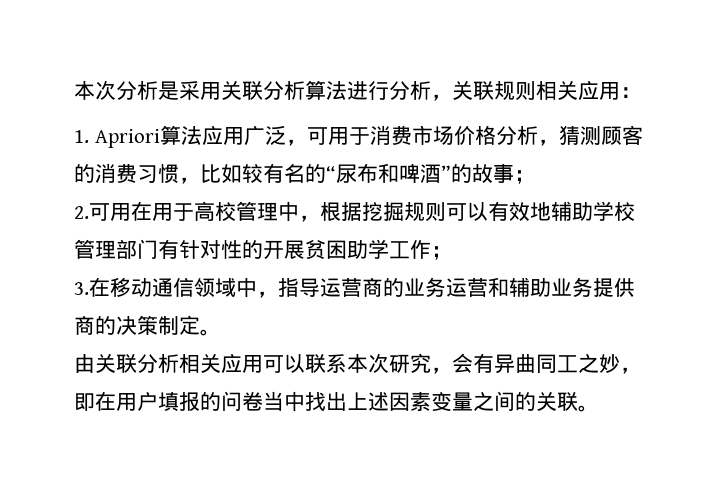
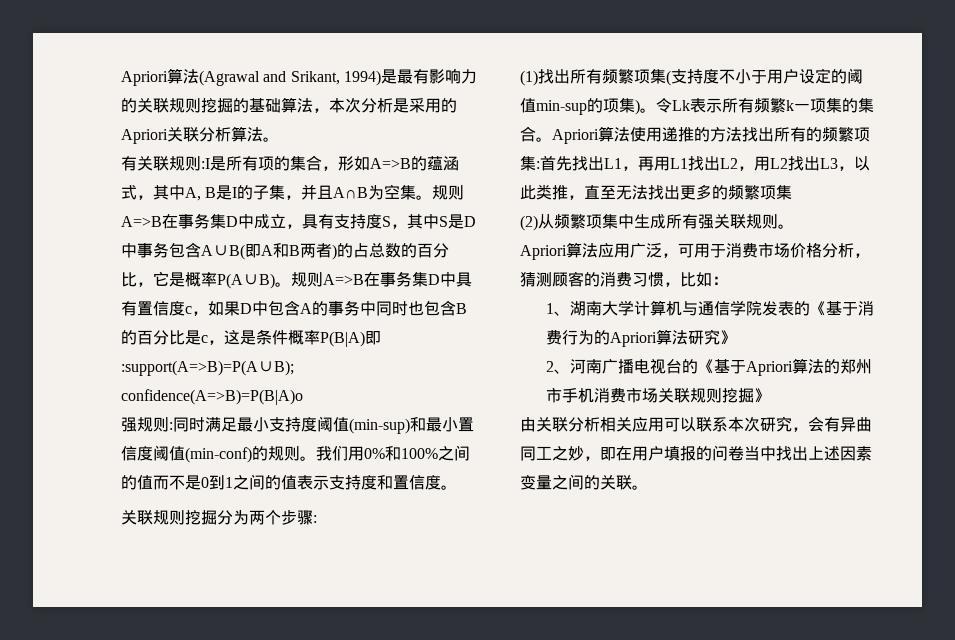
(74, 90) none -> [121,68,477,86] [121,97,329,113] Apriori算法(Agrawal and Srikant, 1994)是最有影响力的关联规则挖掘的基础算法，
(221, 91) none -> [441,98,457,113] [121,129,168,144] 的Apriori
[347,80,641,101] [74,130,89,143] 进行分析，关联规则相关应用： // 1. -> [263,137,279,142] [121,155,459,171] [121,184,465,201] [121,213,476,229] [121,242,449,260] [121,271,472,289] [121,300,467,316] [121,329,381,347] [121,360,294,376] [121,389,303,405] [121,416,474,434] [121,445,470,463] [121,474,457,490] [121,510,317,525] [520,68,863,86] [520,98,874,115] [520,126,870,144] [520,156,870,171] [520,184,792,200] [520,214,794,231] 。 // 有关联规则:I是所有项的集合，形如A=>B的蕴涵式，其中A, B是I的子集，并且A∩B为空集。规则A=>B在事务集D中成立，具有支持度S，其中S是D中事务包含A∪B(即A和B两者)的占总数的百分比，它是概率P(A∪B)。规则A=>B在事务集D中具有置信度c，如果D中包含A的事务中同时也包含B的百分比是c，这是条件概率P(B|A)即:support(A=>B)=P(A∪B); confidence(A=>B)=P(B|A)o // 强规则:同时满足最小支持度阈值(min-sup)和最小置信度阈值(min-conf)的规则。我们用0%和100%之间的值而不是0到1之间的值表示支持度和置信度。 // 关联规则挖掘分为两个步骤: // (1)找出所有频繁项集(支持度不小于用户设定的阈值min-sup的项集)。令Lk表示所有频繁k一项集的集合。Apriori算法使用递推的方法找出所有的频繁项集:首先找出L1，再用L1找出L2，用L2找出L3，以此类推，直至无法找出更多的频繁项集 // (2)从频繁项集中生成所有强关联规则。 //
[242,163,535,184] [74,201,635,222] [74,239,452,260] [74,277,635,298] [74,315,221,336] 较有名的“尿布和啤酒”的故事； // 2.可用在用于高校管理中，根据挖掘规则可以有效地辅助学校管理部门有针对性的开展贫困助学工作； // 3.在移动通信领域中，指导运营商的业务运营和辅助业务提供商的决策制定。 -> [712,276,728,285] [546,300,875,316] [546,329,737,347] [546,358,873,376] [546,387,771,403] ： // 1、湖南大学计算机与通信学院发表的《基于消费行为的Apriori算法研究》 // 2、河南广播电视台的《基于Apriori算法的郑州市手机消费市场关联规则挖掘》

